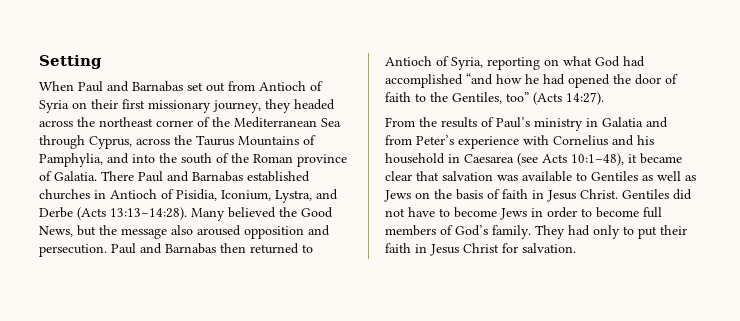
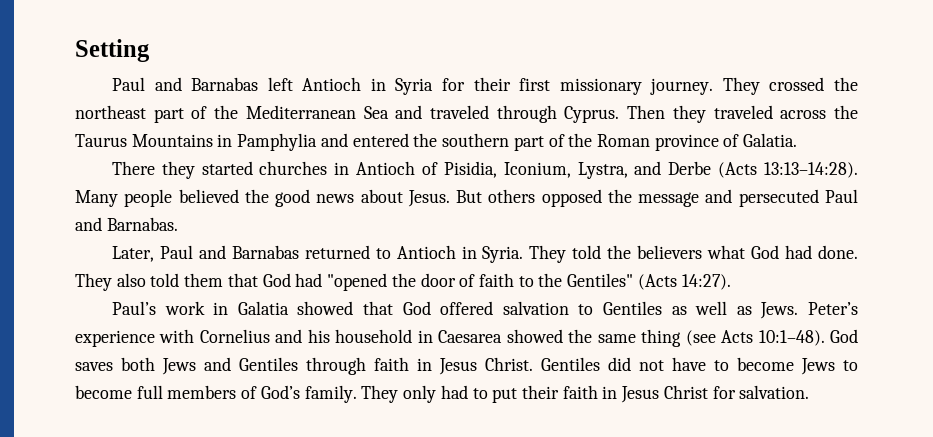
[39,81,323,92] [39,99,335,113] [39,120,73,127] When Paul and Barnabas set out from Antioch of Syria on their first missionary journey, they headed across -> [111,77,825,95] Paul and Barnabas left Antioch in Syria for their first missionary journey. They crossed
[156,120,193,127] corner -> [153,108,184,123] part
[39,135,316,149] [39,153,212,167] through Cyprus, across the Taurus Mountains of Pamphylia, and into the south -> [395,105,858,123] [75,133,544,151] and traveled through Cyprus. Then they traveled across the Taurus Mountains in Pamphylia and entered the southern part
[101,171,310,182] There Paul and Barnabas established -> [111,161,253,179] // There they started
(225, 214) none -> [124,189,173,207] people
[301,207,333,218] [39,225,330,239] [39,243,246,257] Good News, but the message also aroused opposition and persecution. Paul and Barnabas then -> [275,189,858,207] [75,217,178,231] [111,245,299,262] good news about Jesus. But others opposed the message and persecuted Paul and Barnabas. // Later, Paul and Barnabas
[436,56,645,70] [385,73,610,88] of Syria, reporting on what God had accomplished “and how he had opened -> [461,245,858,263] [75,273,388,291] in Syria. They told the believers what God had done. They also told them that God had "opened
[452,92,529,104] Gentiles, too” -> [567,273,634,287] Gentiles"
[385,117,668,131] [385,135,412,145] From the results of Paul’s ministry in Galatia and from -> [111,301,799,319] Paul’s work in Galatia showed that God offered salvation to Gentiles as well as Jews.
[517,153,682,166] [385,171,696,182] [384,189,500,202] (see Acts 10:1–48), it became clear that salvation was available to Gentiles as well as Jews on the basis of -> [506,329,858,347] [75,357,366,375] showed the same thing (see Acts 10:1–48). God saves both Jews and Gentiles through
[531,207,577,218] in order -> (835, 366) none
[568,225,620,239] had only -> [403,385,468,403] only had

